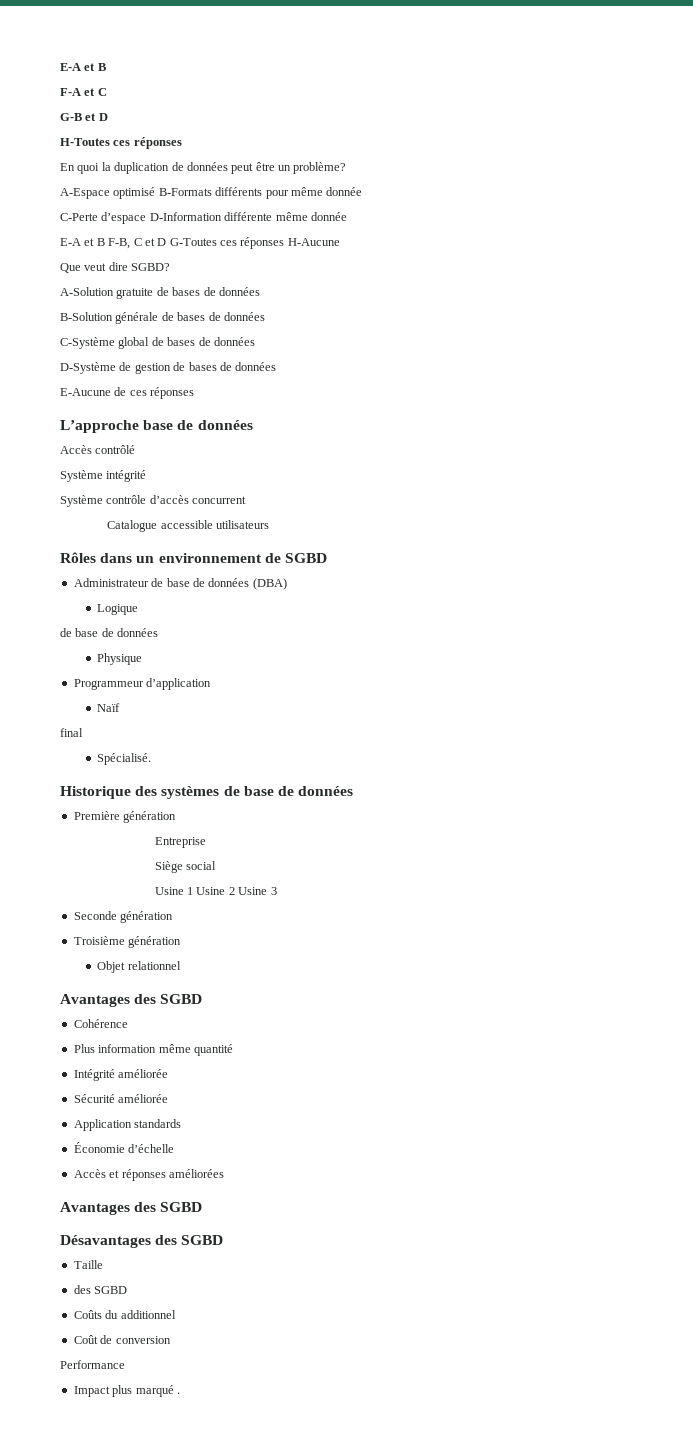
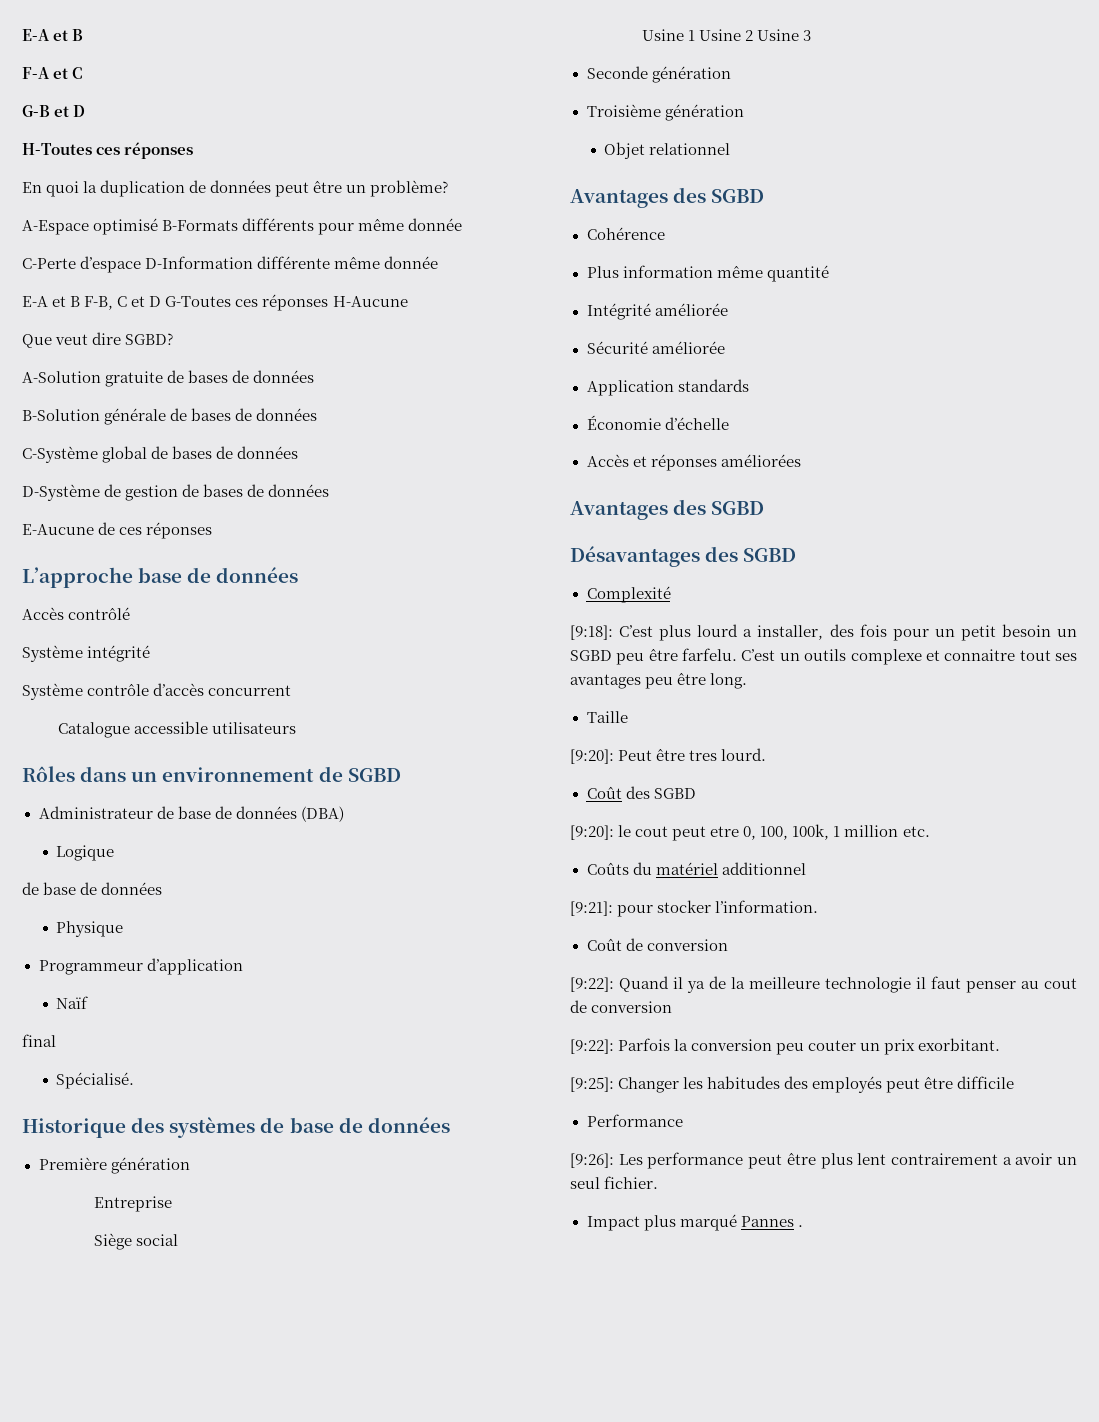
[73,1260,103,1269] [73,1285,128,1294] Taille // des SGBD -> [586,586,671,603] [570,624,1077,641] [570,648,1077,665] [570,673,748,689] [586,711,628,723] [570,748,767,764] [586,786,696,799] [570,824,930,841] Complexité // [9:18]: C’est plus lourd a installer, des fois pour un petit besoin un SGBD peu être farfelu. C’est un outils complexe et connaitre tout ses avantages peu être long. // Taille // [9:20]: Peut être tres lourd. // Coût des SGBD // [9:20]: le cout peut etre 0, 100, 100k, 1 million etc.
(119, 1314) none -> [655,862,718,875] matériel
(176, 1314) none -> [570,900,819,917] // [9:21]: pour stocker l’information.
[60,1360,125,1369] Performance -> [570,976,1077,993] [570,1000,673,1013] [570,1038,1001,1055] [570,1076,1015,1093] [586,1114,683,1127] [570,1152,1077,1169] [570,1176,659,1189] [9:22]: Quand il ya de la meilleure technologie il faut penser au cout de conversion // [9:22]: Parfois la conversion peu couter un prix exorbitant. // [9:25]: Changer les habitudes des employés peut être difficile // Performance // [9:26]: Les performance peut être plus lent contrairement a avoir un seul fichier.
(174, 1391) none -> [740,1216,794,1227] Pannes

